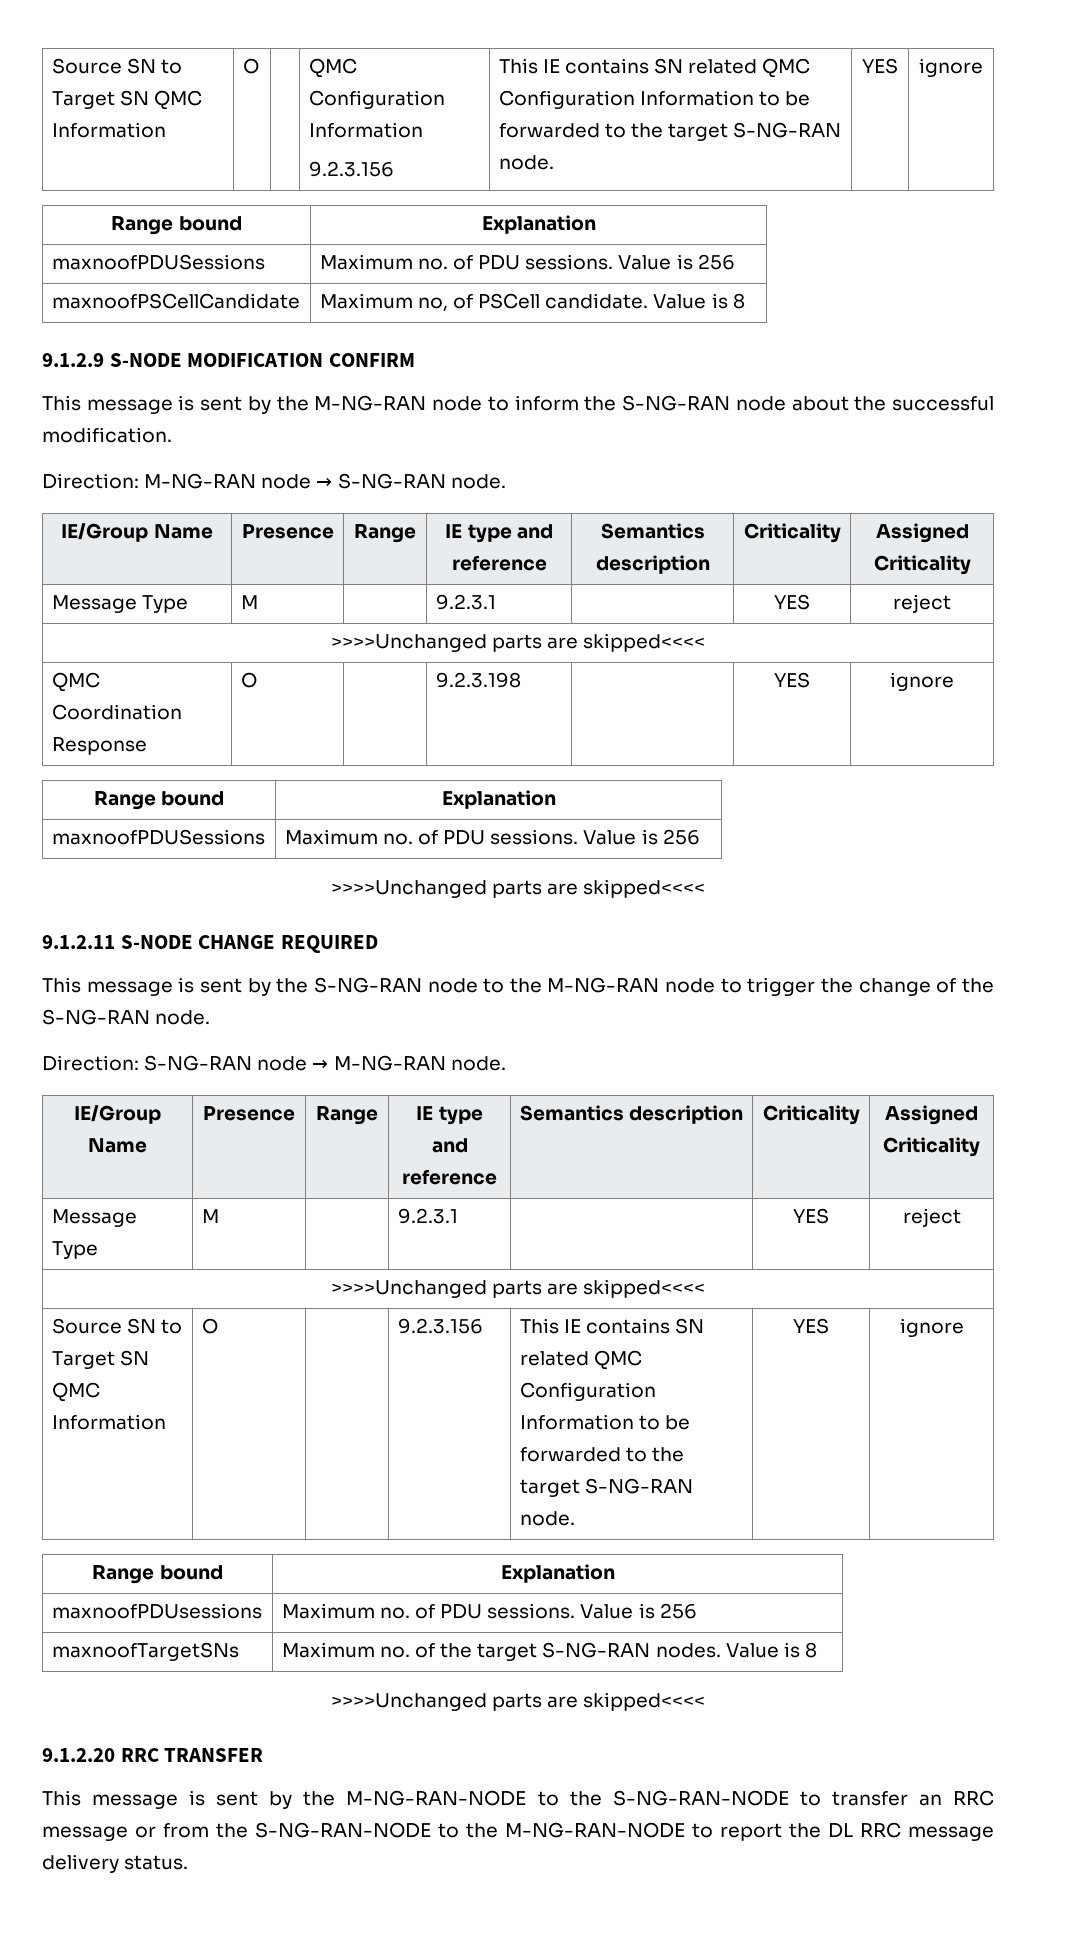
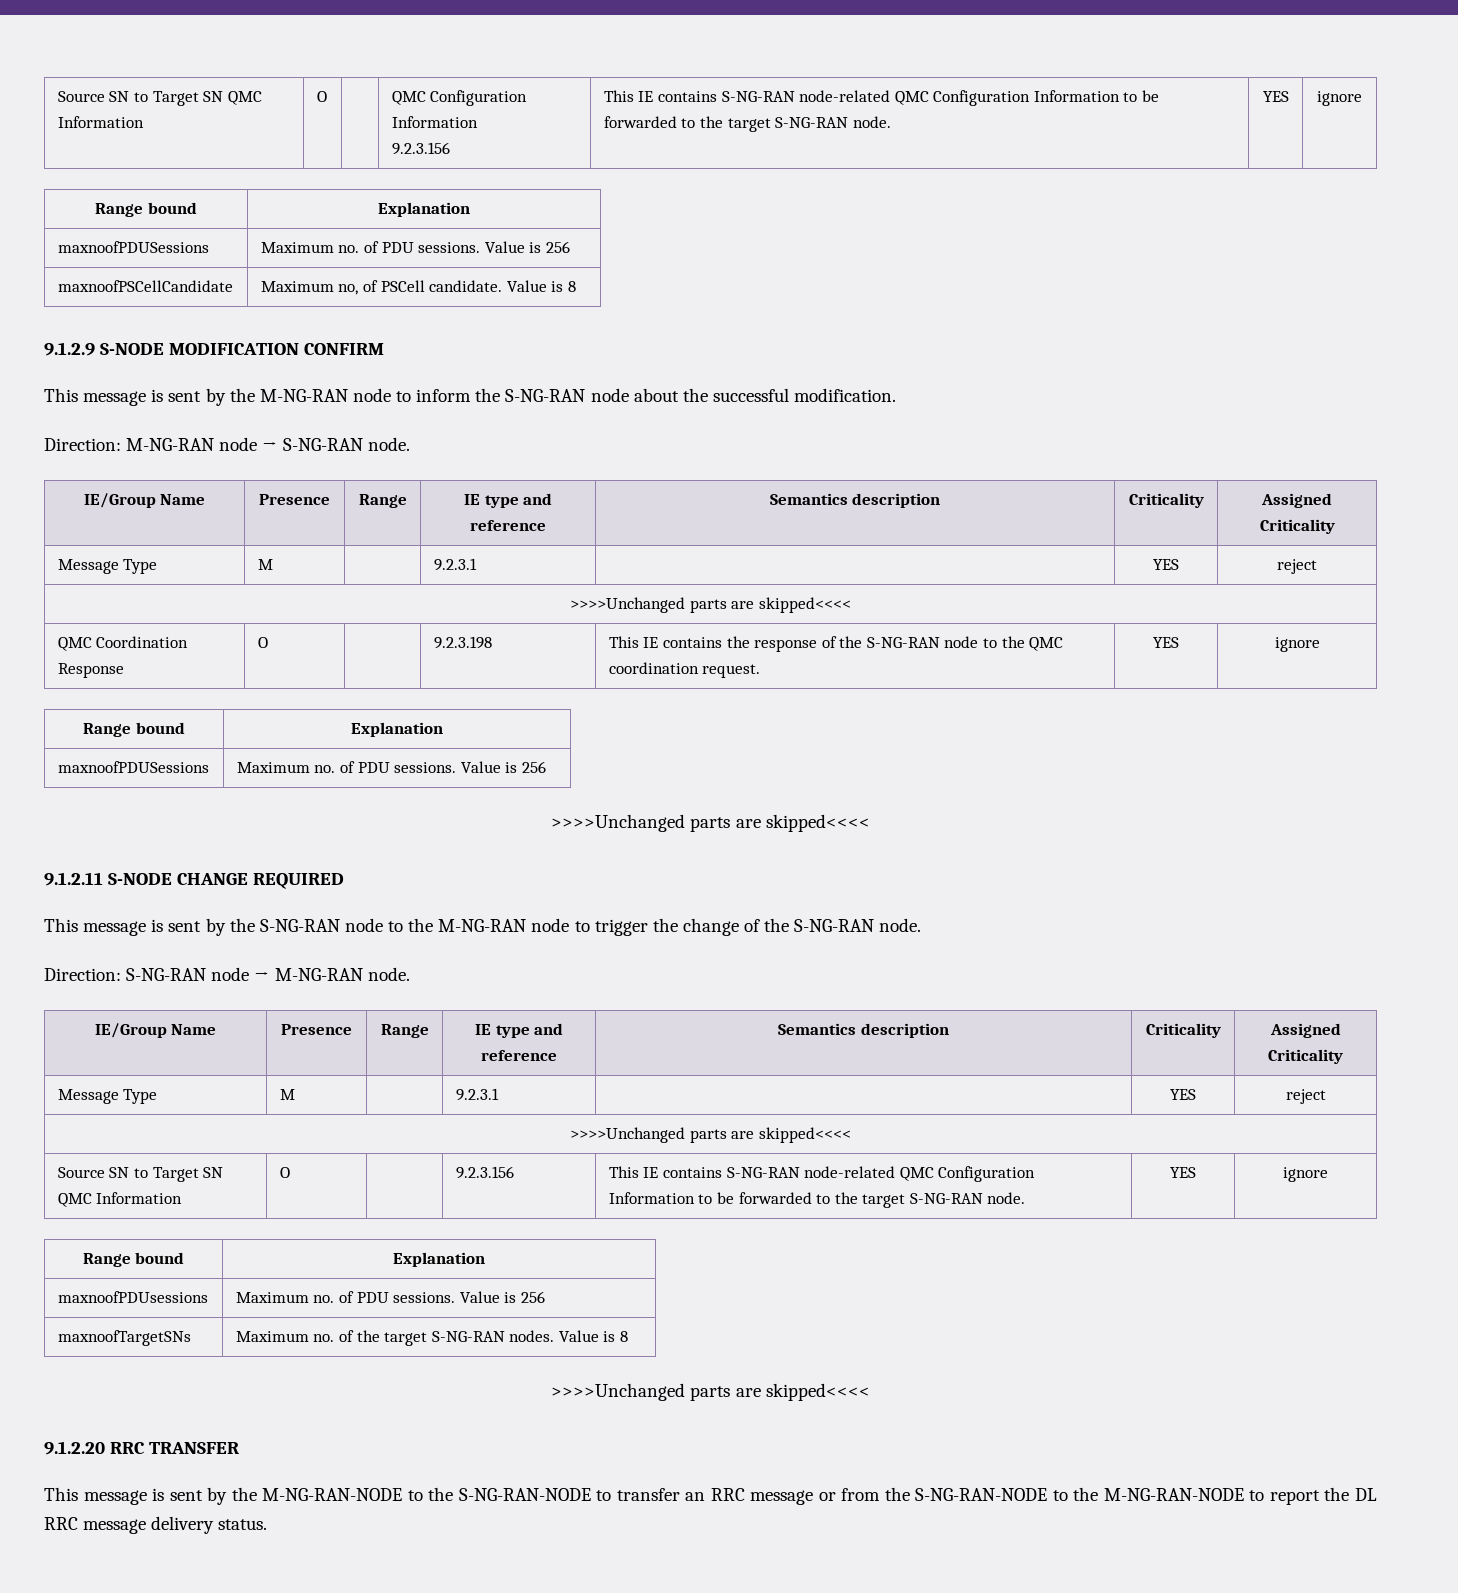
[654,58,758,74] SN related -> [721,90,891,102] S-NG-RAN node-related
(521, 680) none -> [608,636,1064,652] [608,662,761,678] This IE contains the response of the S-NG-RAN node to the QMC coordination request.
[675,1318,705,1334] [519,1351,589,1366] SN related -> [726,1166,896,1178] S-NG-RAN node-related

